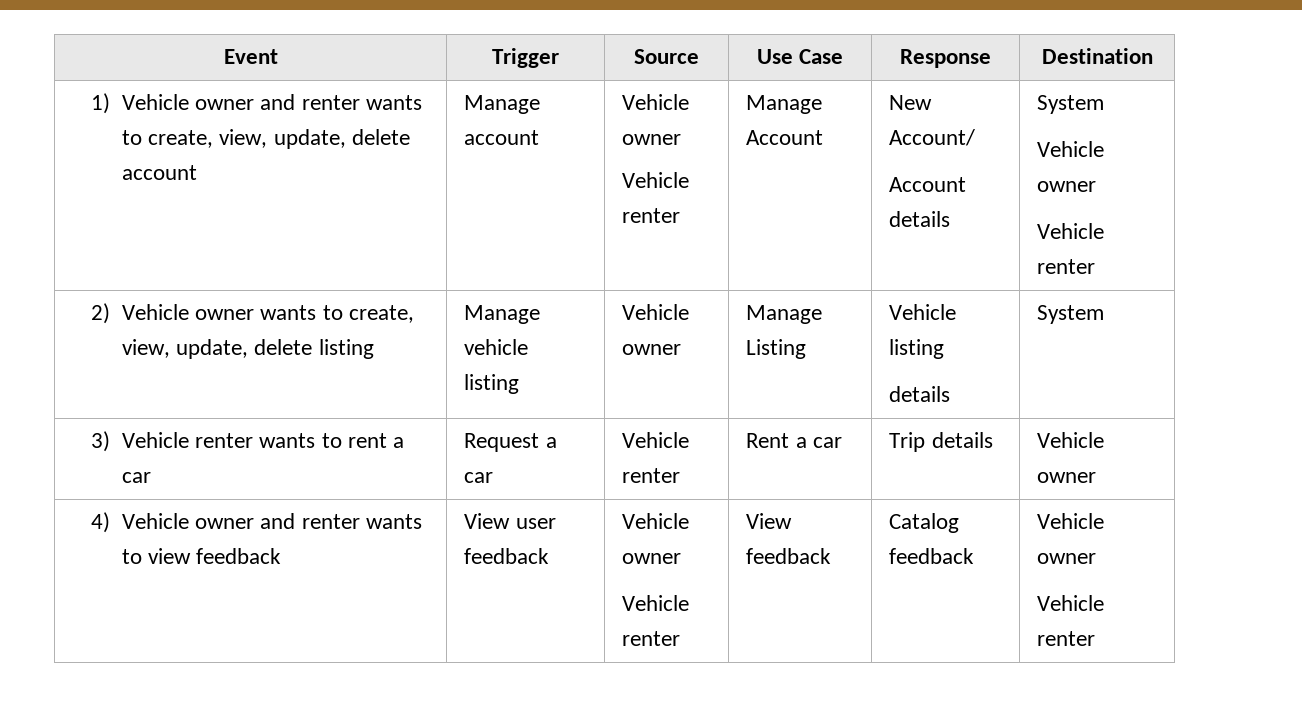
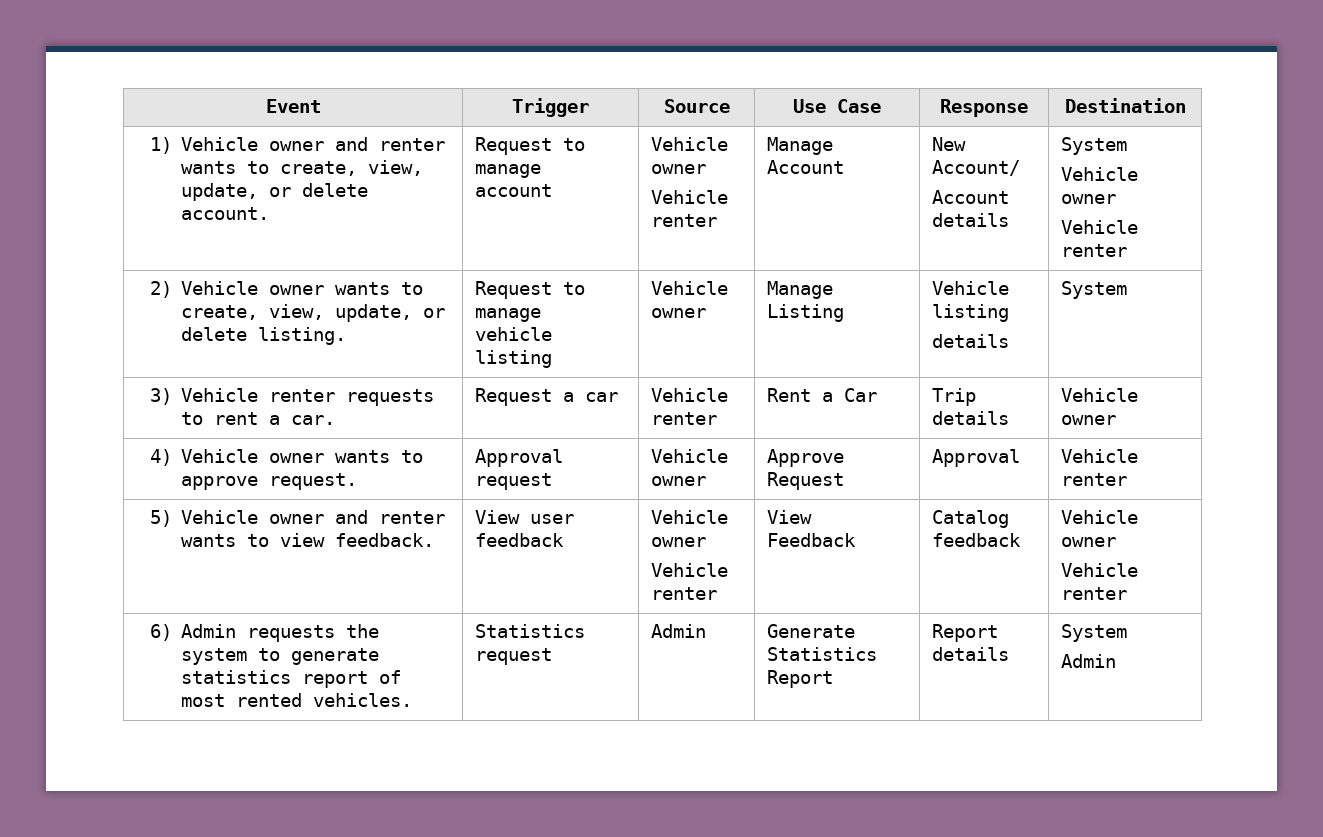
[351,129,410,145] [121,165,197,180] [464,95,541,114] delete account | Manage -> [269,183,369,197] [181,207,270,220] [475,137,586,155] [475,164,542,178] or delete account. | Request to manage
[254,339,374,359] [464,305,541,324] delete listing | Manage -> [423,308,446,318] [181,327,347,345] [475,281,586,299] [475,308,542,322] or delete listing. | Request to manage
[259,433,316,448] wants -> [346,389,435,406] requests
[121,472,151,483] car -> [291,415,336,425] car.
[812,437,842,448] car -> [844,388,878,402] Car
(255, 523) none -> [335,450,424,463] [181,473,358,490] [475,449,564,467] [475,473,553,490] [651,449,729,463] [651,476,707,486] [767,449,845,467] [767,472,845,490] [932,449,1021,467] [1061,449,1139,463] [1061,473,1128,486] [149,510,325,527] wants to approve request. | Approval request | Vehicle owner | Approve Request | Approval | Vehicle renter // 5) Vehicle owner
[196,548,282,564] feedback -> [335,533,435,547] feedback.
[746,548,832,564] feedback -> [767,533,857,547] Feedback
(1096, 638) none -> [149,624,380,642] [181,648,380,665] [181,670,402,688] [181,693,413,707] [475,624,586,638] [475,648,553,665] [651,624,707,638] [767,624,856,638] [767,647,878,661] [767,670,834,688] [932,624,999,642] [932,647,1010,661] [1061,624,1128,642] [1061,654,1117,668] // 6) Admin requests the system to generate statistics report of most rented vehicles. | Statistics request | Admin | Generate Statistics Report | Report details | System // Admin

